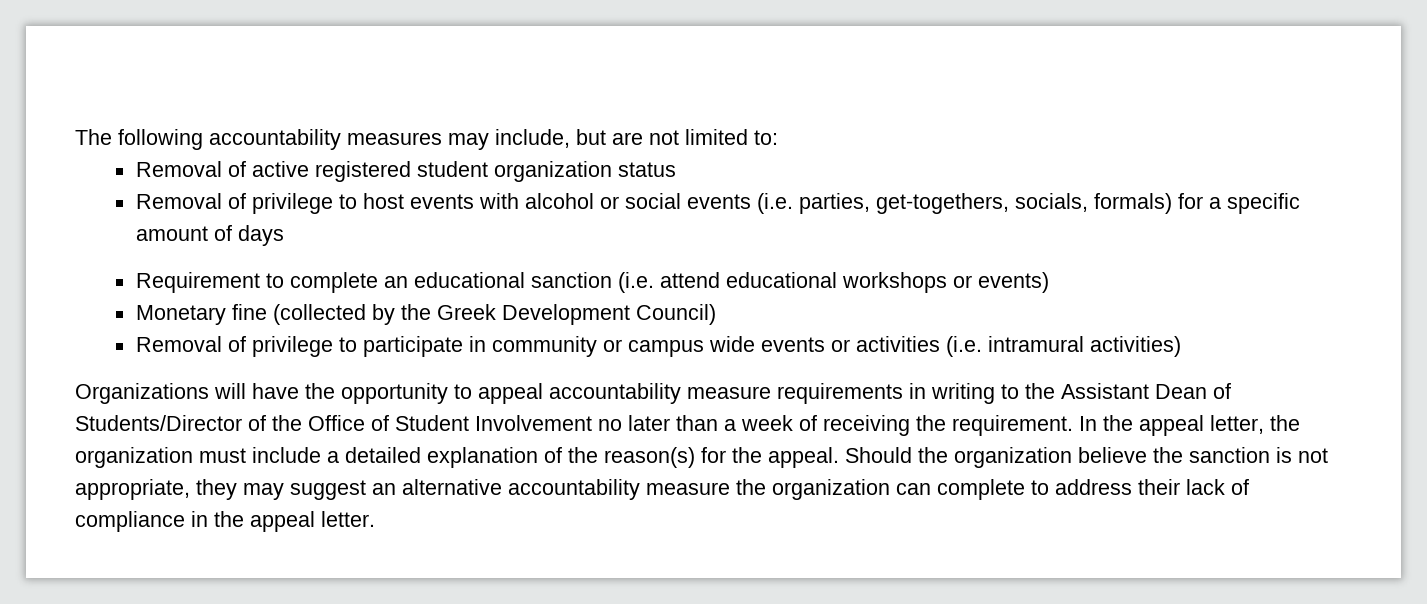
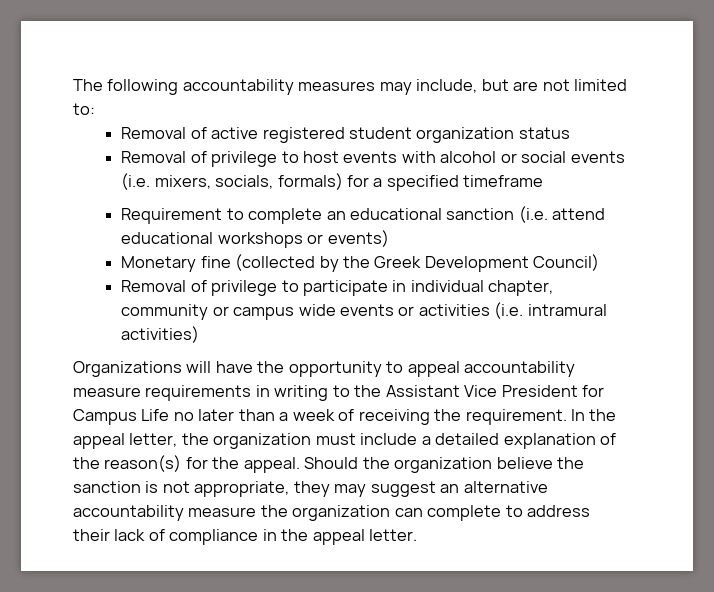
[798,193,1009,214] parties, get-togethers, -> [154,175,211,189] mixers,
[1226,193,1300,214] [135,225,284,246] specific amount of days -> [386,175,544,191] specified timeframe
(486, 344) none -> [410,280,554,296] individual chapter,
[1155,383,1231,399] [75,415,592,431] Dean of Students/Director of the Office of Student Involvement -> [464,385,605,397] [73,409,170,425] Vice President for Campus Life

